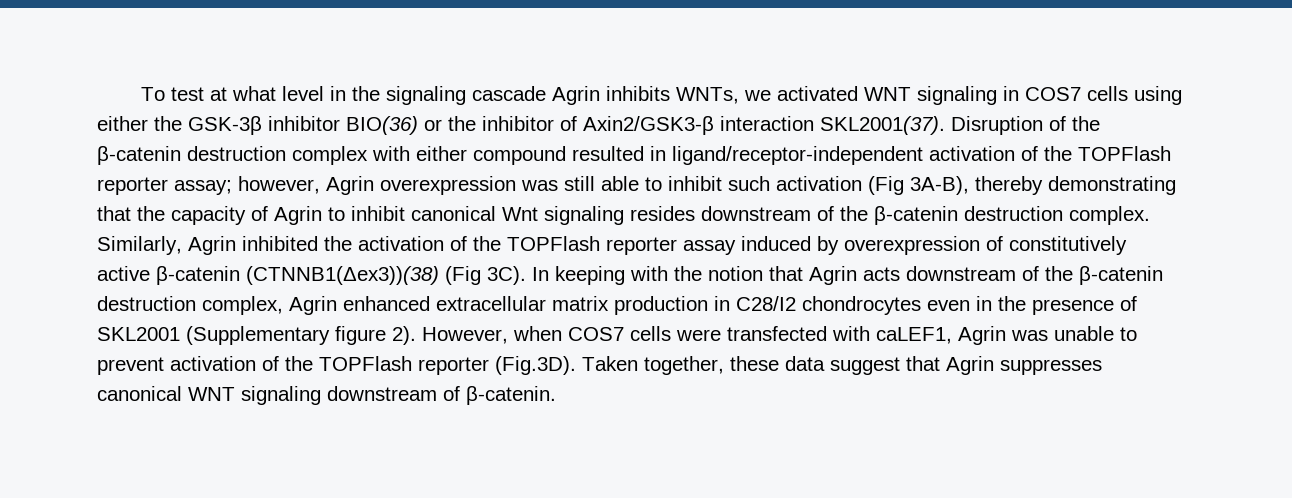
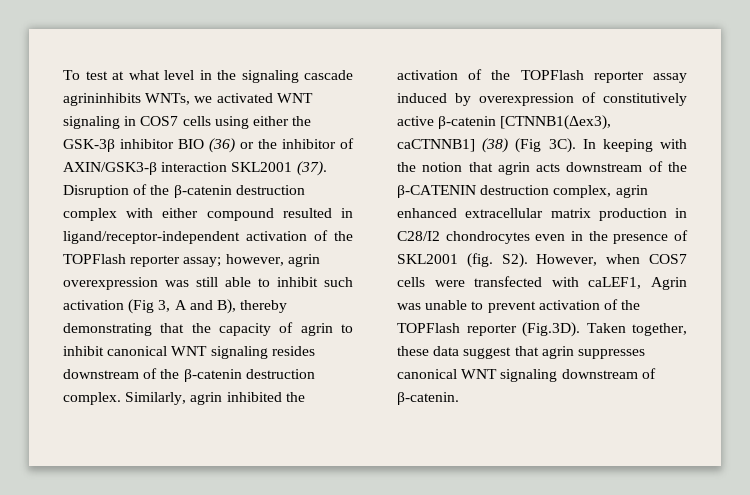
[552,86,671,105] Agrin inhibits -> [63,93,141,106] agrininhibits
[346,116,418,135] BIO(36) -> [178,138,235,153] BIO (36)
[583,116,945,135] Axin2/GSK3-β interaction SKL2001(37). -> [63,161,327,176] AXIN/GSK3-β interaction SKL2001 (37).
[326,176,374,195] Agrin -> [287,254,320,267] agrin
[910,176,969,195] 3A-B), -> [158,299,236,314] 3, A and B),
[274,206,322,225] Agrin -> [300,323,333,336] agrin
[502,207,538,221] Wnt -> [171,346,208,356] WNT
[188,236,236,255] Agrin -> [190,392,223,405] agrin
[246,266,439,285] (CTNNB1(Δex3))(38) -> [500,115,612,130] [397,138,509,153] [CTNNB1(Δex3), caCTNNB1] (38)
[809,266,857,285] Agrin -> [497,162,530,175] agrin
[1079,266,1163,285] β-catenin -> [397,185,476,198] β-CATENIN
[289,296,337,315] Agrin -> [615,185,648,198] agrin
[186,326,416,345] (Supplementary figure 2). -> [466,253,528,268] (fig. S2).
[946,356,994,375] Agrin -> [541,346,574,359] agrin

